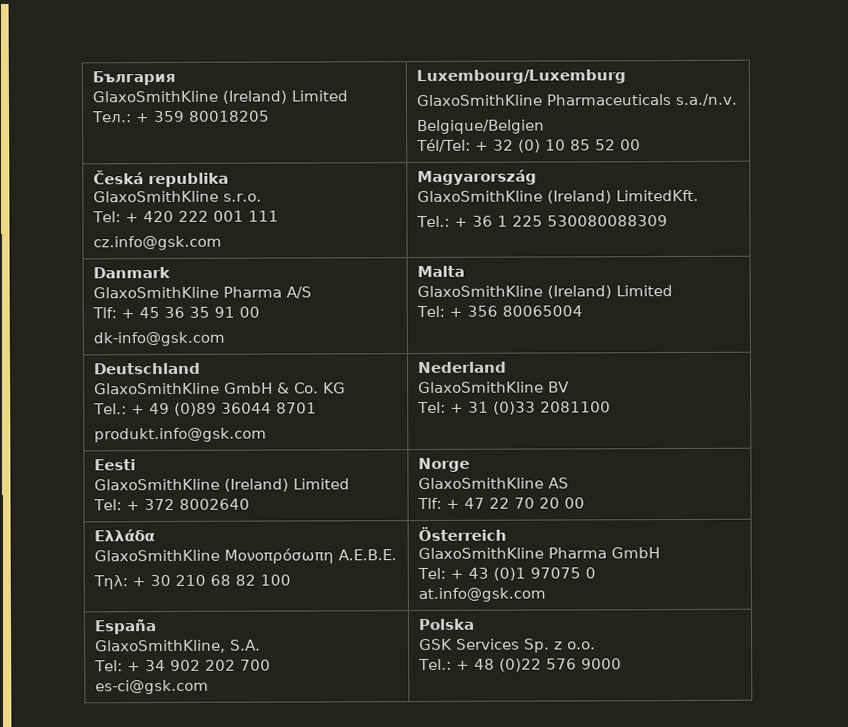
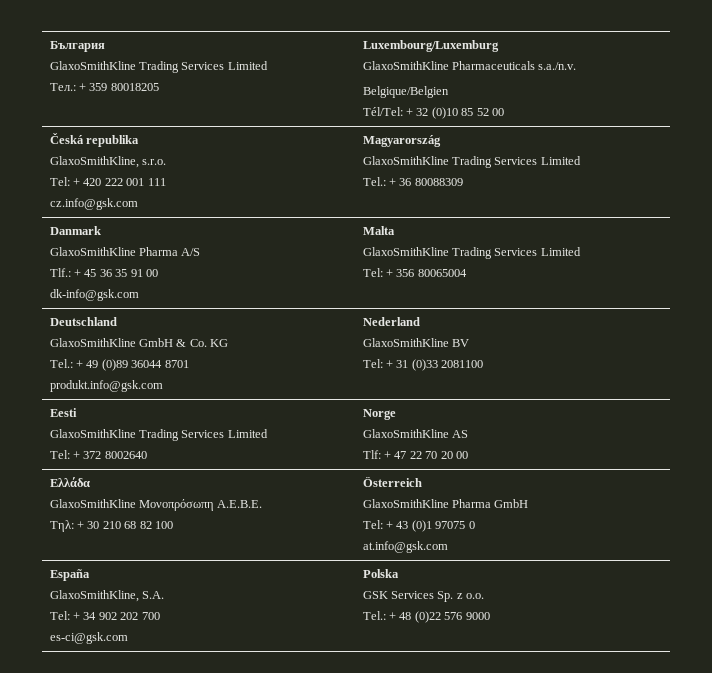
[221,90,288,104] (Ireland) -> [139,61,225,73] Trading Services
[518,139,567,153] (0) 10 -> [431,107,458,119] (0)10
[92,190,219,203] GlaxoSmithKline -> [49,156,139,168] GlaxoSmithKline,
[546,189,699,204] (Ireland) LimitedKft. -> [452,156,581,168] Trading Services Limited
[496,215,668,227] 1 225 530080088309 -> [414,178,463,186] 80088309
[91,307,117,319] Tlf: -> [49,268,71,277] Tlf.:
[546,285,612,299] (Ireland) -> [452,247,538,259] Trading Services
[223,478,289,492] (Ireland) -> [139,429,225,441] Trading Services

